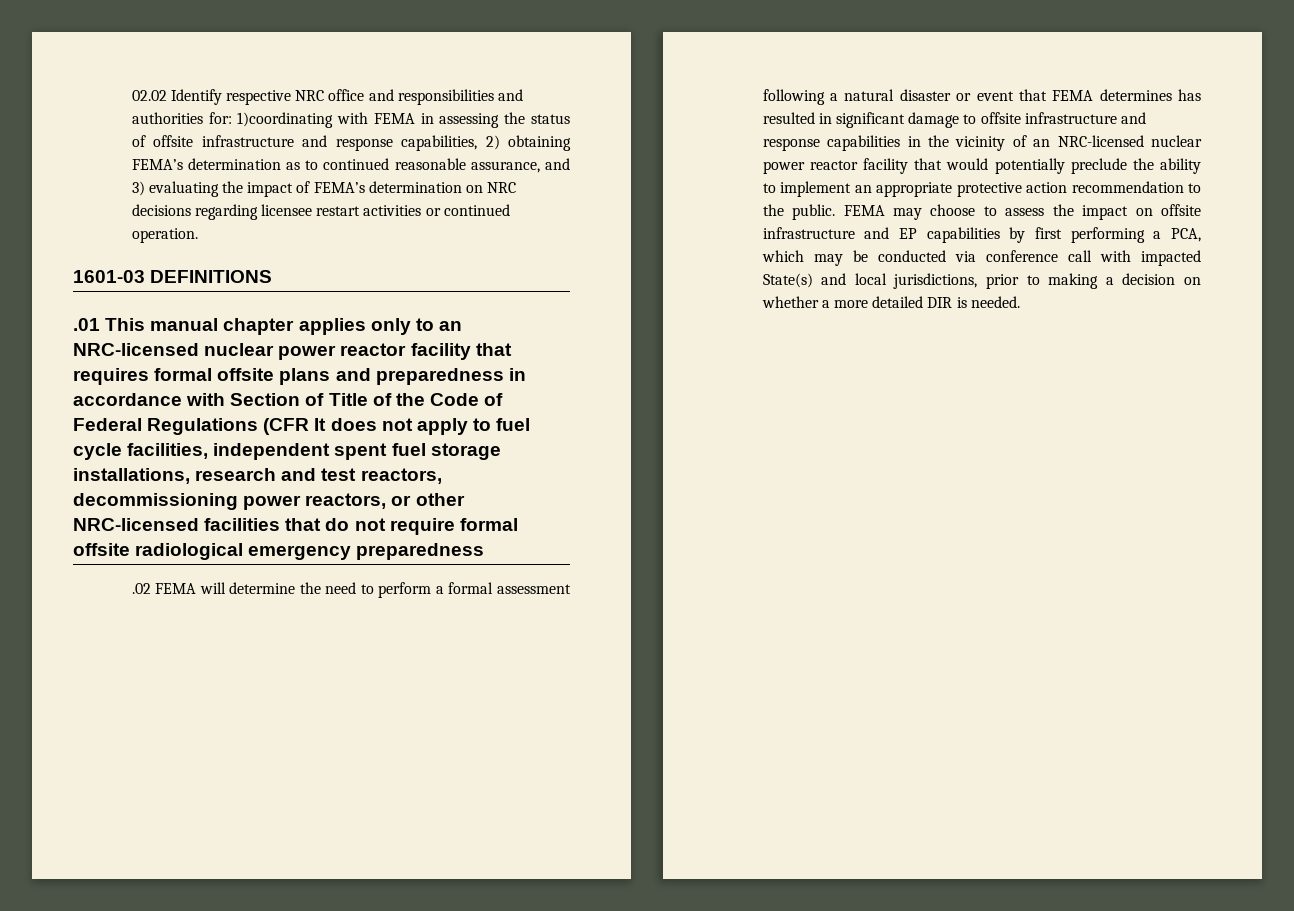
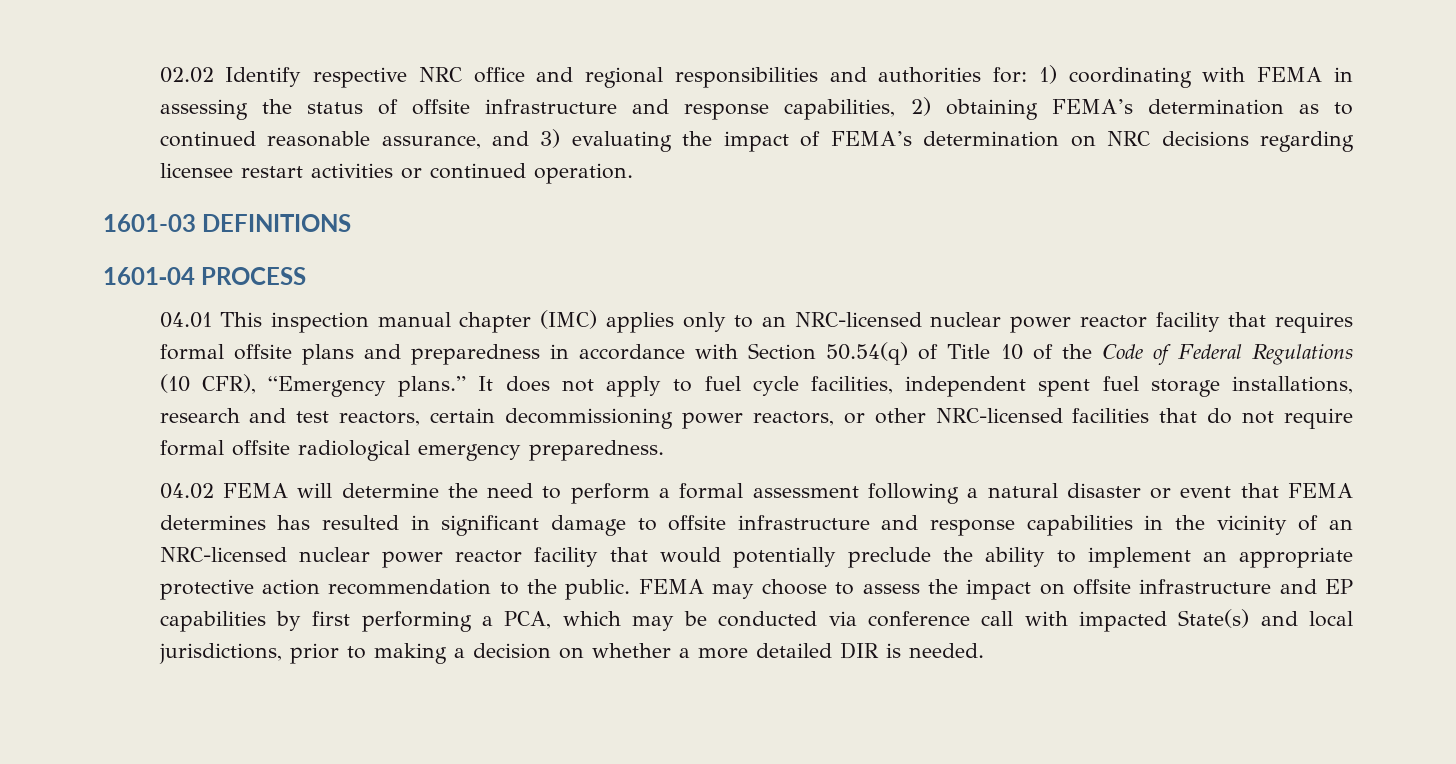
(394, 95) none -> [585,67,664,88] regional
[237,112,334,128] 1)coordinating -> [1038,65,1192,88] 1) coordinating
[73,318,146,331] .01 This -> [103,267,307,285] [159,312,370,333] 1601‑04 PROCESS // 04.01 This inspection
(295, 326) none -> [540,310,598,329] (IMC)
(301, 399) none -> [826,342,909,365] 50.54(q)
(368, 399) none -> [1000,344,1023,360] 10
[263,418,310,435] (CFR -> [159,374,467,397] (10 CFR), “Emergency plans.”
(442, 476) none -> [430,408,496,423] certain
[356,543,485,560] [131,583,151,594] preparedness // .02 -> [528,440,664,461] [159,483,214,499] preparedness. // 04.02

